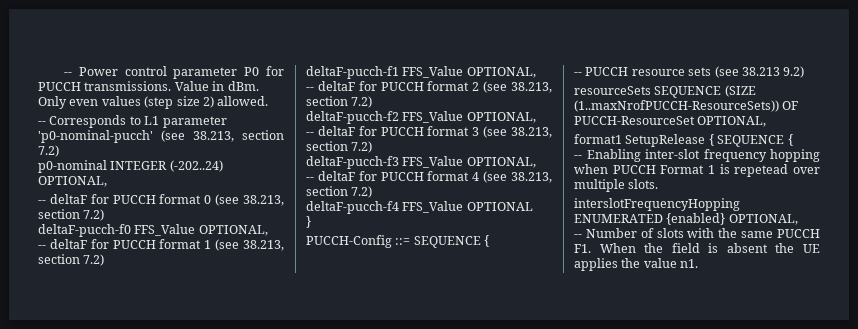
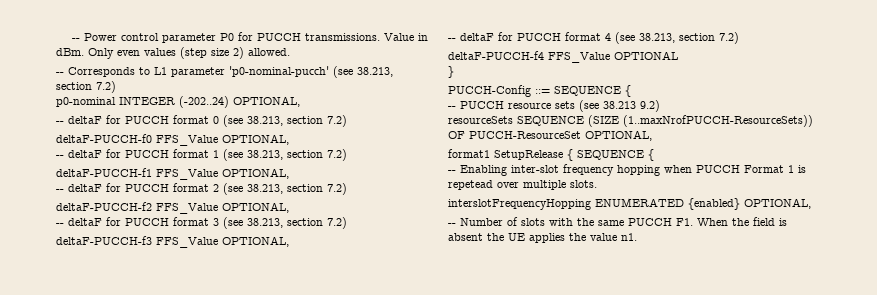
[38,224,131,237] deltaF-pucch-f0 -> [56,134,152,143] deltaF-PUCCH-f0
[306,66,399,79] deltaF-pucch-f1 -> [56,168,152,177] deltaF-PUCCH-f1
[306,111,399,124] deltaF-pucch-f2 -> [56,202,152,211] deltaF-PUCCH-f2
[306,156,399,169] deltaF-pucch-f3 -> [56,236,152,245] deltaF-PUCCH-f3
[306,201,399,214] deltaF-pucch-f4 -> [448,51,544,60] deltaF-PUCCH-f4

